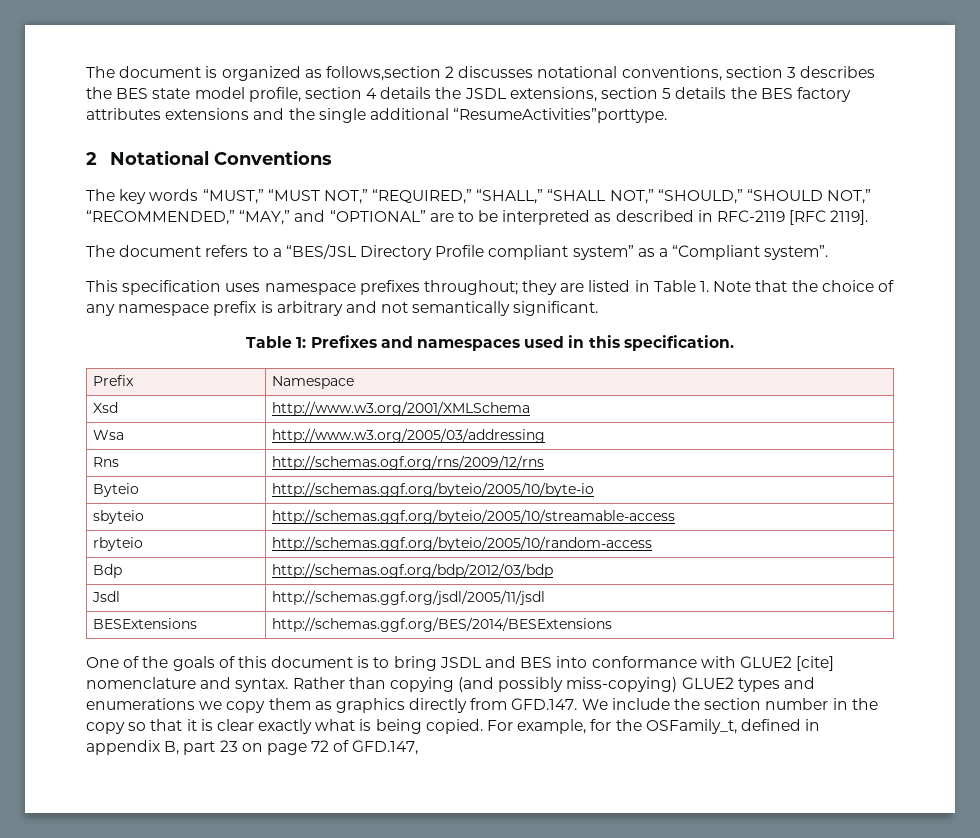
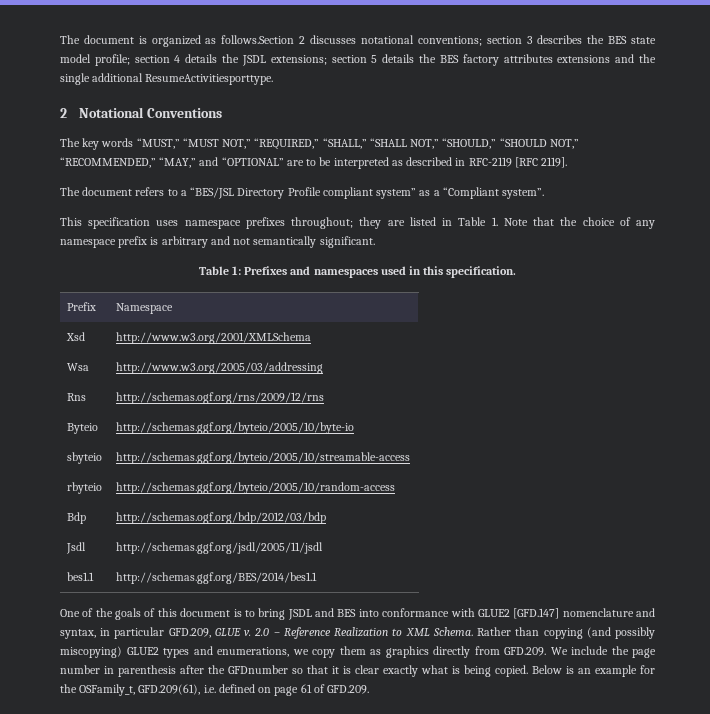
[325,66,441,81] follows,section -> [221,35,295,44] follows.Section
[621,66,722,81] conventions, -> [417,36,482,46] conventions;
[248,87,301,102] profile, -> [94,54,130,66] profile;
[509,87,597,102] extensions, -> [270,55,327,65] extensions;
[453,108,668,123] “ResumeActivities”porttype. -> [145,74,274,85] ResumeActivitiesporttype.
[93,618,198,629] [272,617,613,632] BESExtensions | http://schemas.ggf.org/BES/2014/BESExtensions -> [66,572,94,581] [115,572,317,584] bes1.1 | http://schemas.ggf.org/BES/2014/bes1.1
[796,656,835,671] [cite] -> [513,608,560,619] [GFD.147]
[235,678,289,692] syntax. -> [60,627,473,639] syntax, in particular GFD.209, GLUE v. 2.0 – Reference Realization to XML Schema.
[566,677,678,692] miss-copying) -> [60,646,122,658] miscopying)
[86,698,195,710] enumerations -> [217,647,289,657] enumerations,
[511,698,578,710] GFD.147. -> [504,647,546,656] GFD.209.
[704,698,762,710] section -> [632,648,656,658] page
[851,698,878,710] [86,722,125,734] the copy -> [118,665,288,677] parenthesis after the GFDnumber
[487,719,821,734] [86,740,419,755] For example, for the OSFamily_t, defined in appendix B, part 23 on page 72 of GFD.147, -> [532,665,655,677] [60,684,370,696] Below is an example for the OSFamily_t, GFD.209(61), i.e. defined on page 61 of GFD.209.

